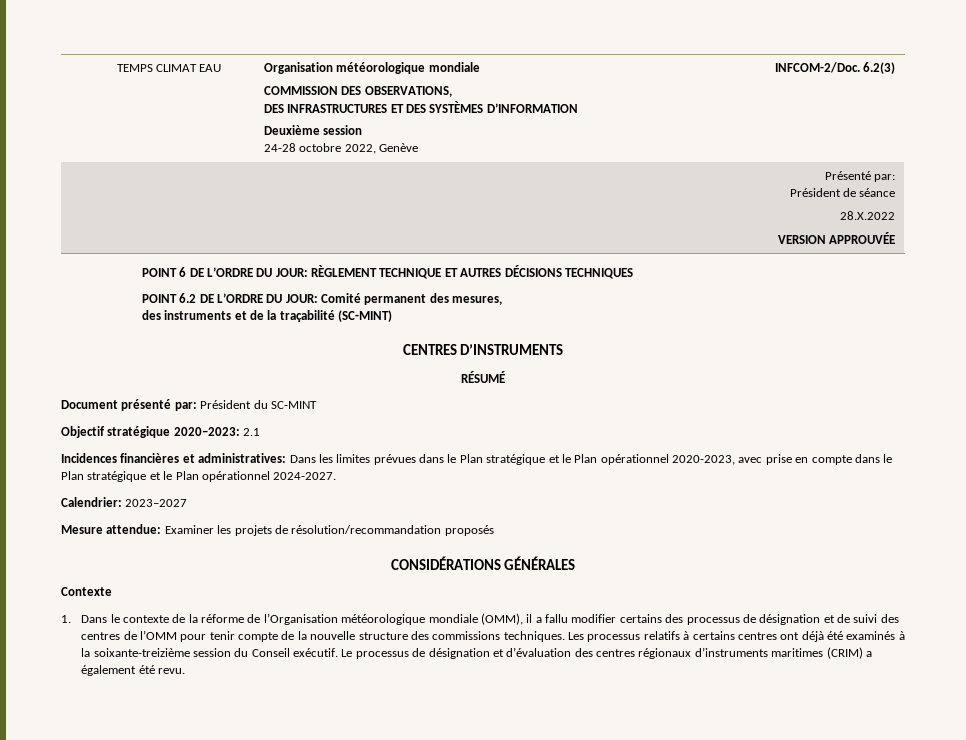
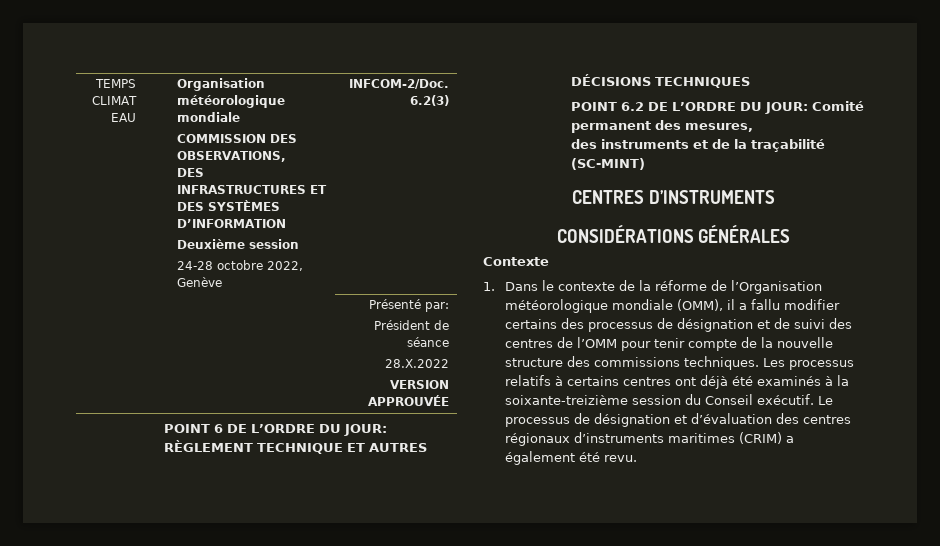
[461,371,505,383] [61,399,317,411] [61,426,261,438] [61,453,893,465] [61,471,337,482] [61,497,188,507] [61,524,494,536] // RÉSUMÉ // Document présenté par: Président du SC-MINT // Objectif stratégique 2020–2023: 2.1 // Incidences financières et administratives: Dans les limites prévues dans le Plan stratégique et le Plan opérationnel 2020-2023, avec prise en compte dans le Plan stratégique et le Plan opérationnel 2024-2027. // Calendrier: 2023–2027 // Mesure attendue: Examiner les projets de résolution/recommandation proposés -> (775, 197) none

